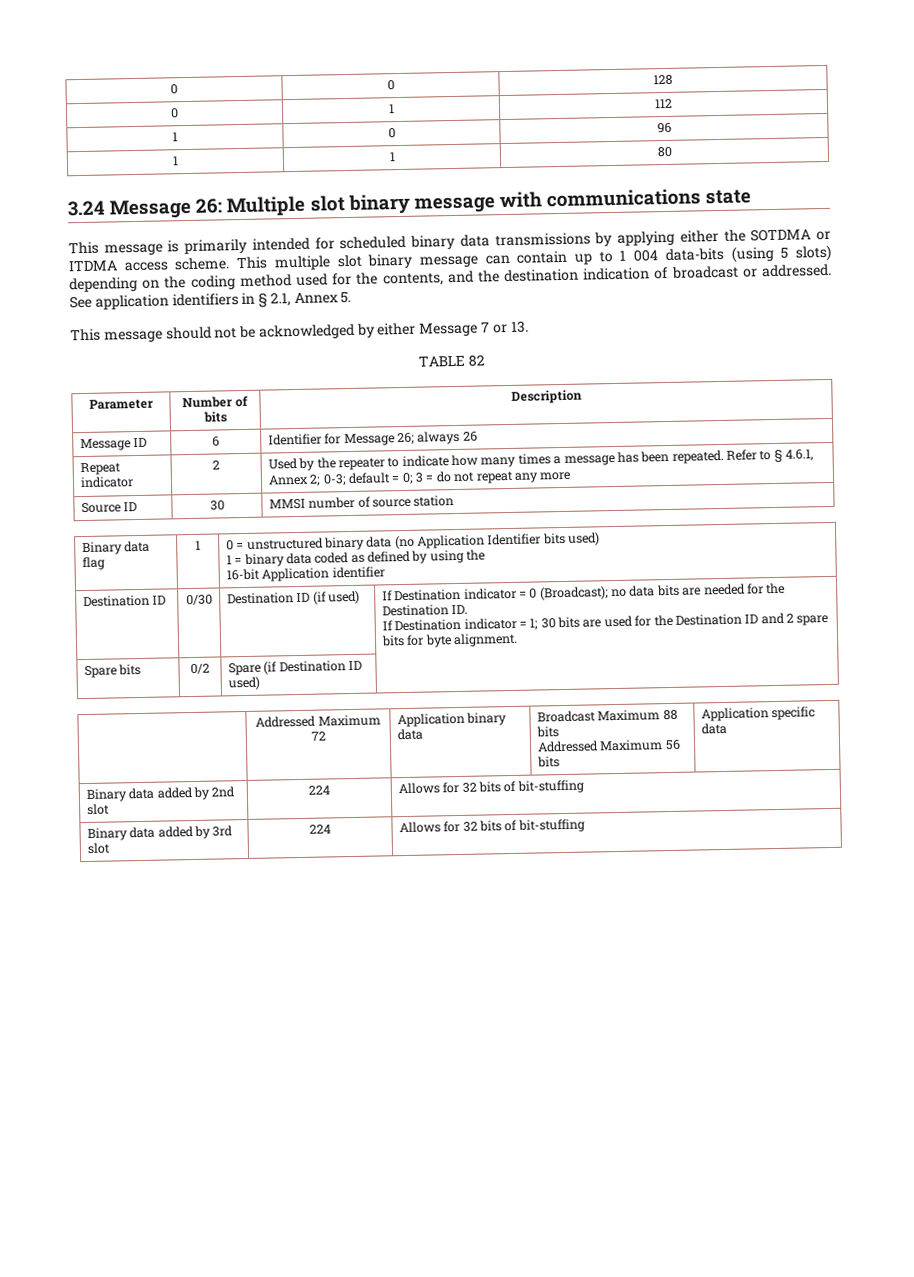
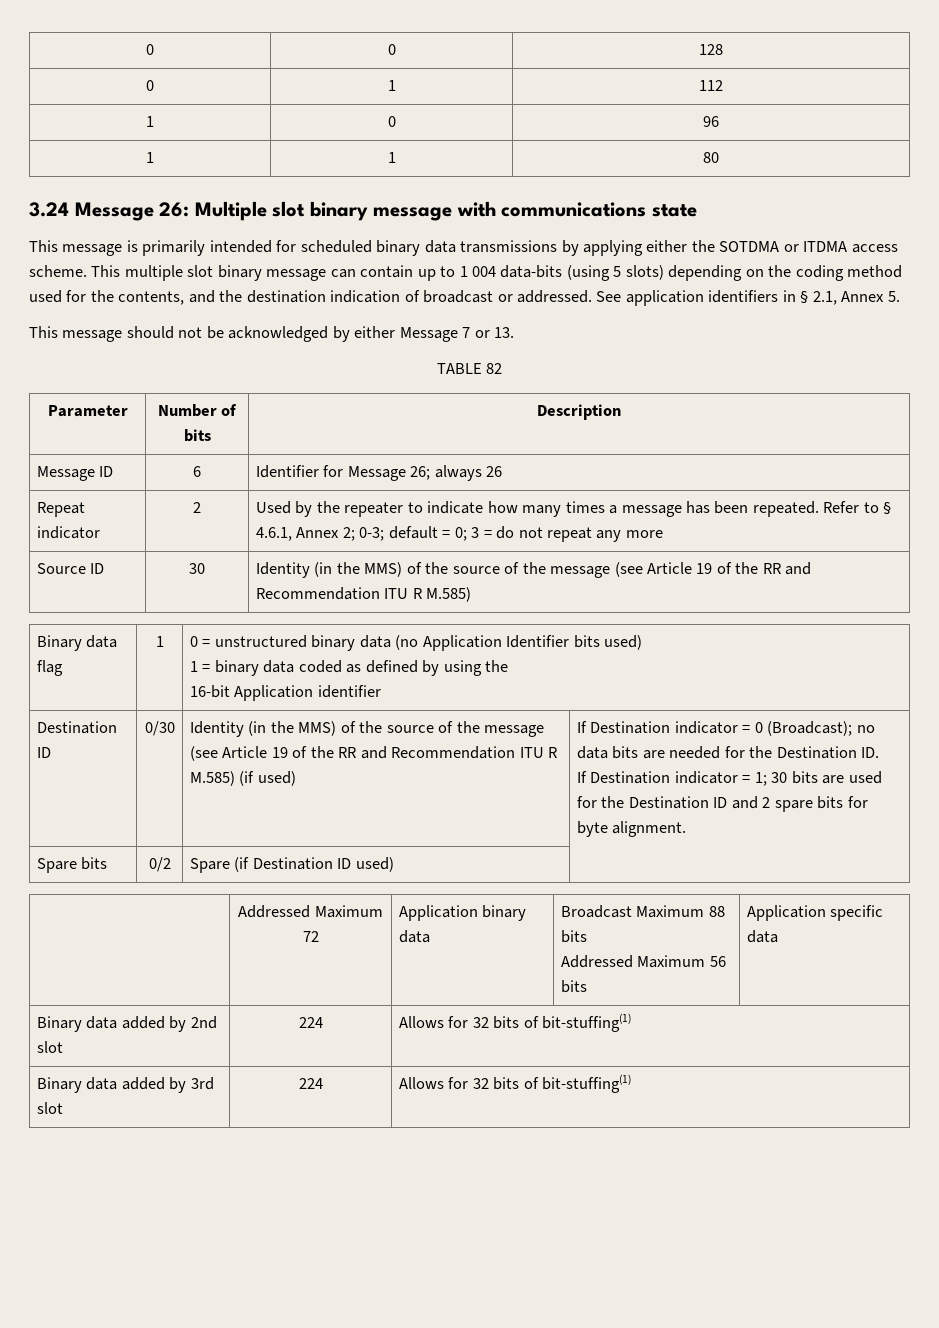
[268,495,455,510] MMSI number of source station -> [255,562,812,578] [255,587,472,602] Identity (in the MMS) of the source of the message (see Article 19 of the RR and Recommendation ITU R M.585)
[226,592,311,605] Destination ID -> [189,721,545,737] [189,746,558,761] [189,771,235,786] Identity (in the MMS) of the source of the message (see Article 19 of the RR and Recommendation ITU R M.585)
[516,779,584,794] bit-stuffing -> [542,1013,632,1032] bit-stuffing(1)
[517,818,585,833] bit-stuffing -> [542,1074,632,1093] bit-stuffing(1)

